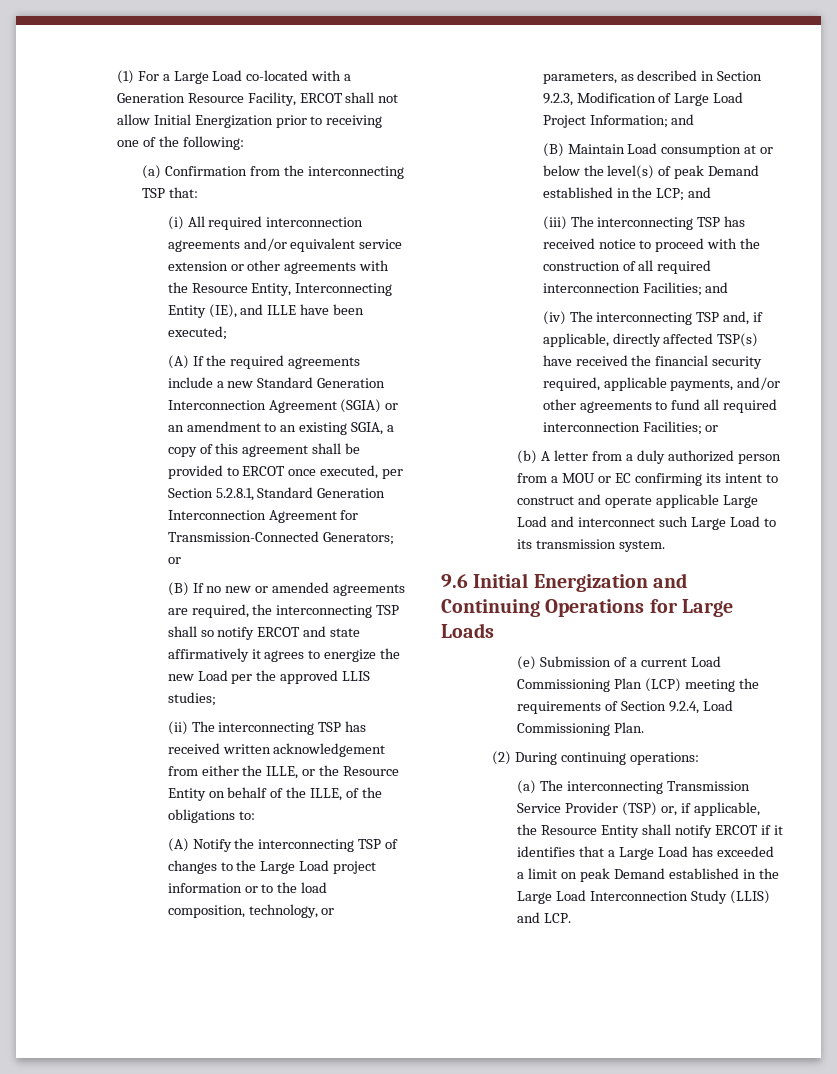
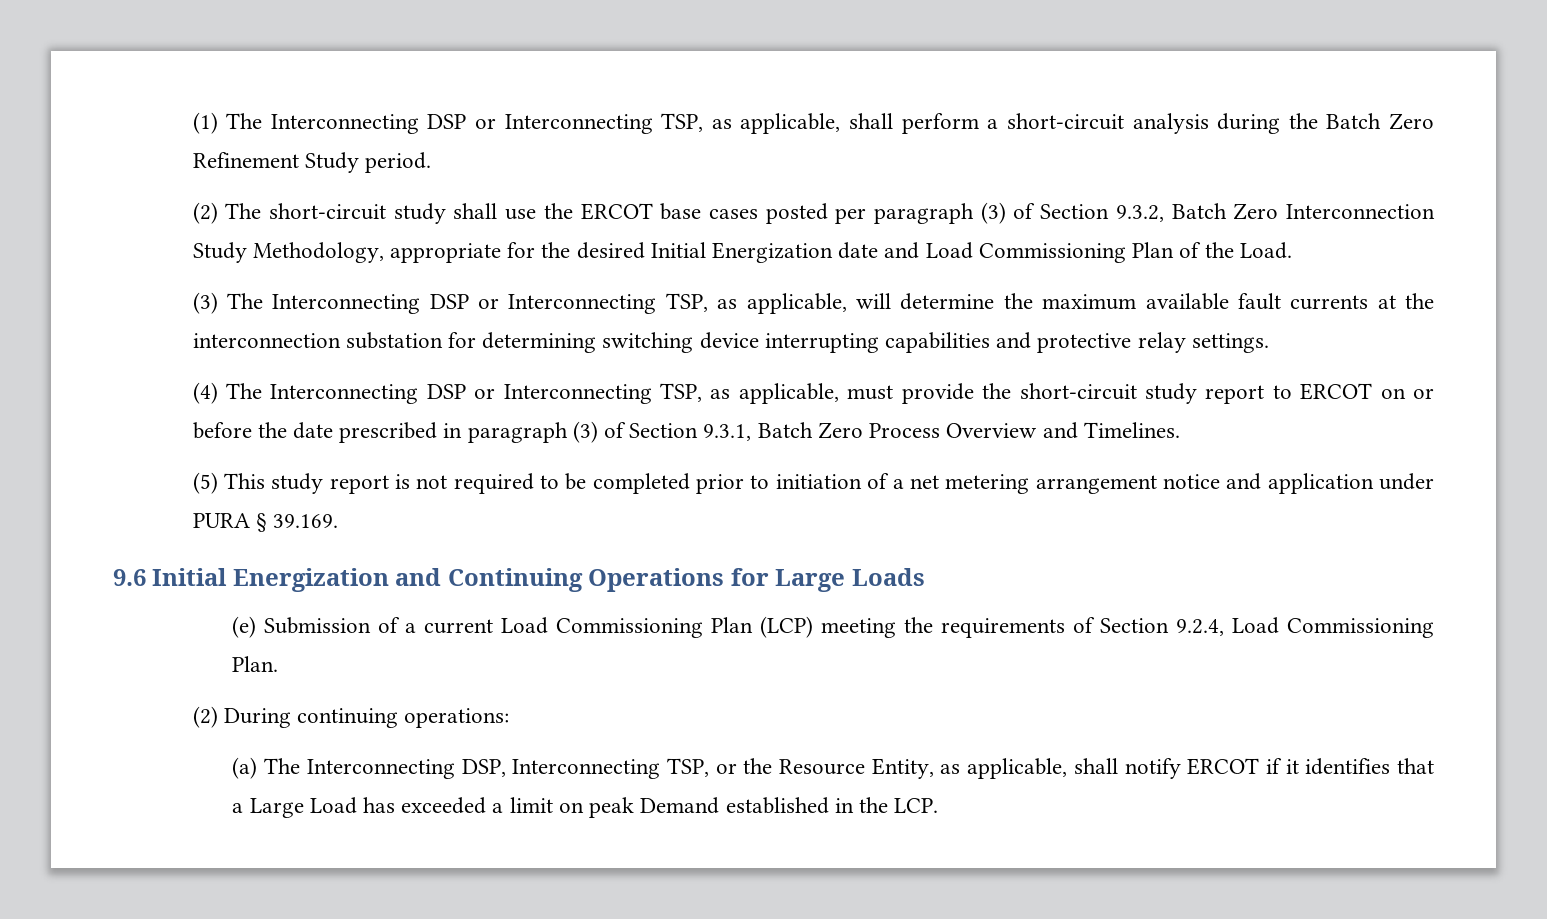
[137,70,352,84] [116,92,399,106] [116,114,383,128] [116,136,244,150] [142,165,404,179] [142,187,199,198] [167,216,364,230] [167,238,403,252] [167,260,390,274] [167,282,393,296] [167,304,365,318] [167,326,227,340] [167,355,361,369] [167,377,386,388] [167,399,399,413] [167,421,395,435] [167,443,361,457] [167,465,404,479] [167,487,386,501] [167,510,359,523] [167,531,394,545] [167,557,181,564] [167,582,406,596] [167,604,400,618] [167,626,361,640] [167,648,401,662] [167,670,371,684] [167,692,216,706] [167,721,367,735] [167,743,386,757] [167,765,400,779] [167,787,383,801] [167,809,255,823] [167,838,399,852] [167,860,377,874] [167,882,328,893] [167,904,335,918] [542,70,763,84] [542,92,744,106] [542,114,695,128] [542,143,774,157] [542,165,760,179] [542,187,712,201] [542,216,746,230] [542,238,761,252] [542,260,712,274] [542,282,729,296] [542,311,764,325] [542,333,759,347] [542,355,763,369] [542,377,781,391] [542,399,778,413] [542,421,719,435] [517,450,781,464] [517,473,778,486] [517,494,758,508] [517,516,776,530] [517,539,666,552] For a Large Load co-located with a Generation Resource Facility, ERCOT shall not allow Initial Energization prior to receiving one of the following: // (a) Confirmation from the interconnecting TSP that: // (i) All required interconnection agreements and/or equivalent service extension or other agreements with the Resource Entity, Interconnecting Entity (IE), and ILLE have been executed; // (A) If the required agreements include a new Standard Generation Interconnection Agreement (SGIA) or an amendment to an existing SGIA, a copy of this agreement shall be provided to ERCOT once executed, per Section 5.2.8.1, Standard Generation Interconnection Agreement for Transmission-Connected Generators; or // (B) If no new or amended agreements are required, the interconnecting TSP shall so notify ERCOT and state affirmatively it agrees to energize the new Load per the approved LLIS studies; // (ii) The interconnecting TSP has received written acknowledgement from either the ILLE, or the Resource Entity on behalf of the ILLE, of the obligations to: // (A) Notify the interconnecting TSP of changes to the Large Load project information or to the load composition, technology, or parameters, as described in Section 9.2.3, Modification of Large Load Project Information; and // (B) Maintain Load consumption at or below the level(s) of peak Demand established in the LCP; and // (iii) The interconnecting TSP has received notice to proceed with the construction of all required interconnection Facilities; and // (iv) The interconnecting TSP and, if applicable, directly affected TSP(s) have received the financial security required, applicable payments, and/or other agreements to fund all required interconnection Facilities; or // (b) A letter from a duly authorized person from a MOU or EC confirming its intent to construct and operate applicable Large Load and interconnect such Large Load to its transmission system. -> [226,113,1434,134] [192,152,432,173] [192,202,1435,224] [192,242,1292,263] [192,292,1434,314] [192,332,1269,353] [192,382,1434,404] [192,421,1180,443] [192,472,1434,494] [192,513,339,532] The Interconnecting DSP or Interconnecting TSP, as applicable, shall perform a short-circuit analysis during the Batch Zero Refinement Study period. // (2) The short-circuit study shall use the ERCOT base cases posted per paragraph (3) of Section 9.3.2, Batch Zero Interconnection Study Methodology, appropriate for the desired Initial Energization date and Load Commissioning Plan of the Load. // (3) The Interconnecting DSP or Interconnecting TSP, as applicable, will determine the maximum available fault currents at the interconnection substation for determining switching device interrupting capabilities and protective relay settings. // (4) The Interconnecting DSP or Interconnecting TSP, as applicable, must provide the short-circuit study report to ERCOT on or before the date prescribed in paragraph (3) of Section 9.3.1, Batch Zero Process Overview and Timelines. // (5) This study report is not required to be completed prior to initiation of a net metering arrangement notice and application under PURA § 39.169.
[567,781,750,794] [517,802,760,816] [517,824,640,838] interconnecting Transmission Service Provider (TSP) or, if applicable, the Resource Entity -> [306,758,1068,779] Interconnecting DSP, Interconnecting TSP, or the Resource Entity, as applicable,
[517,890,770,904] [517,912,541,923] Large Load Interconnection Study (LLIS) and -> (888, 805) none

